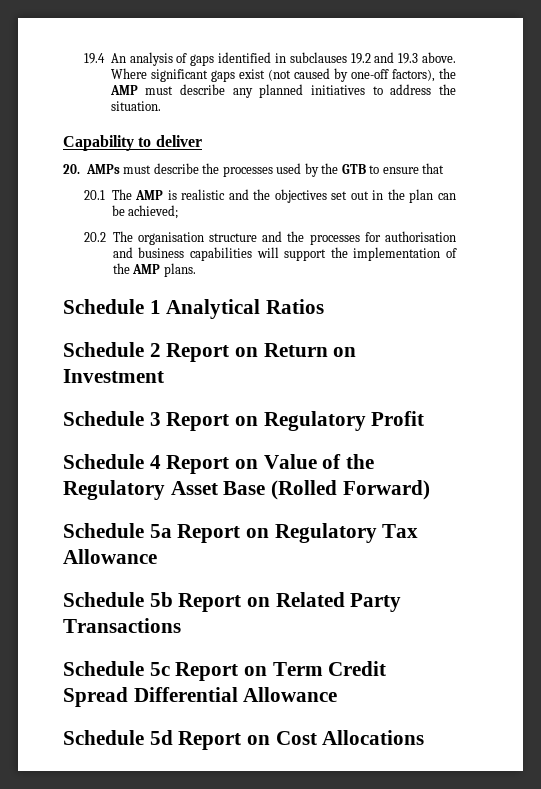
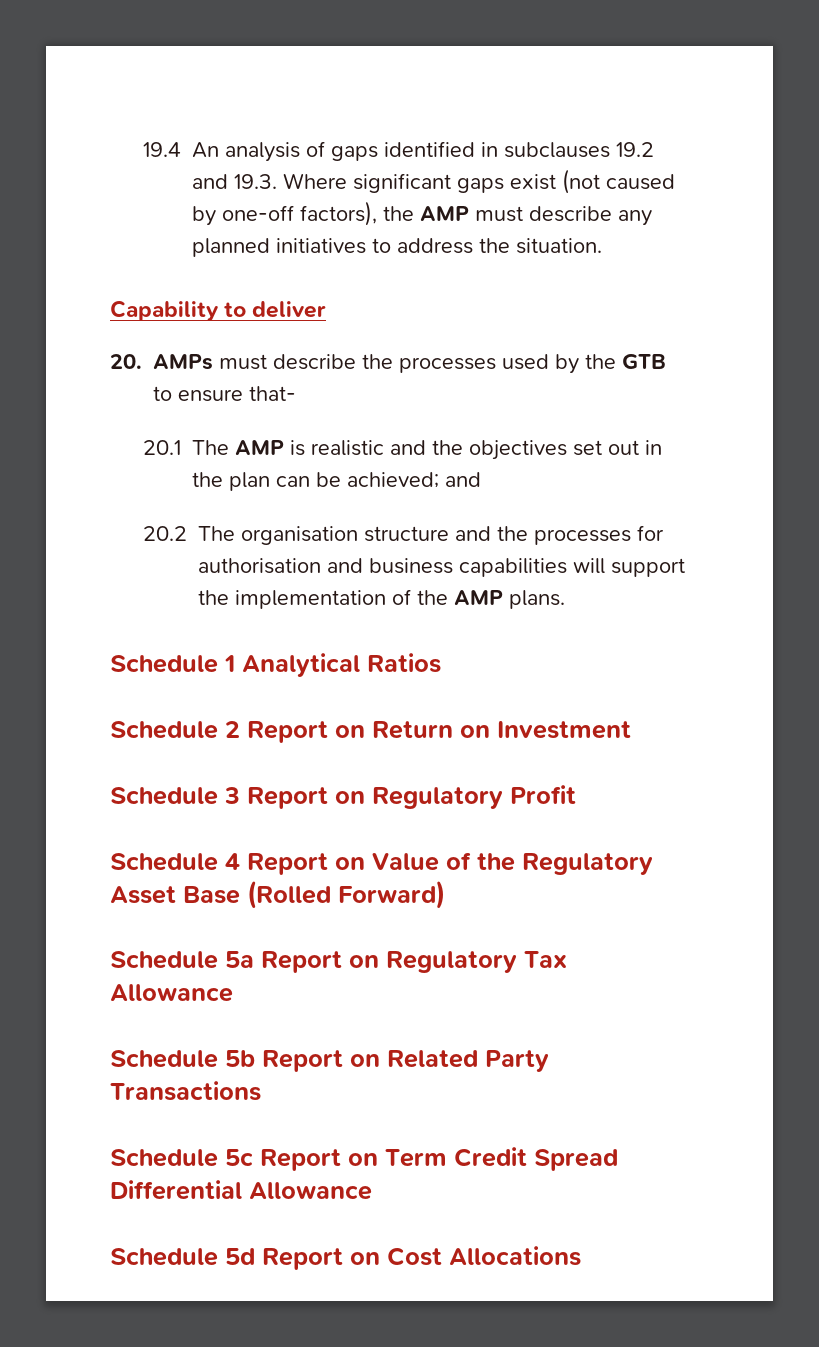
[398,52,457,64] 19.3 above. -> [233,174,277,189] 19.3.
[422,163,445,174] that -> [249,386,296,401] that-
(179, 212) none -> [444,472,481,487] and

